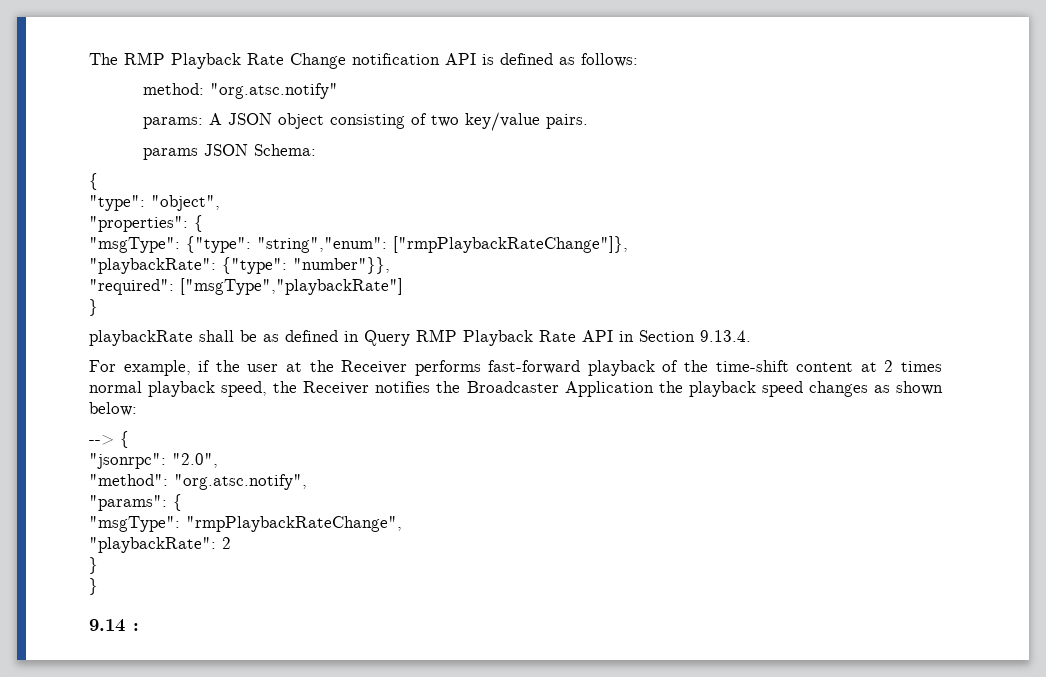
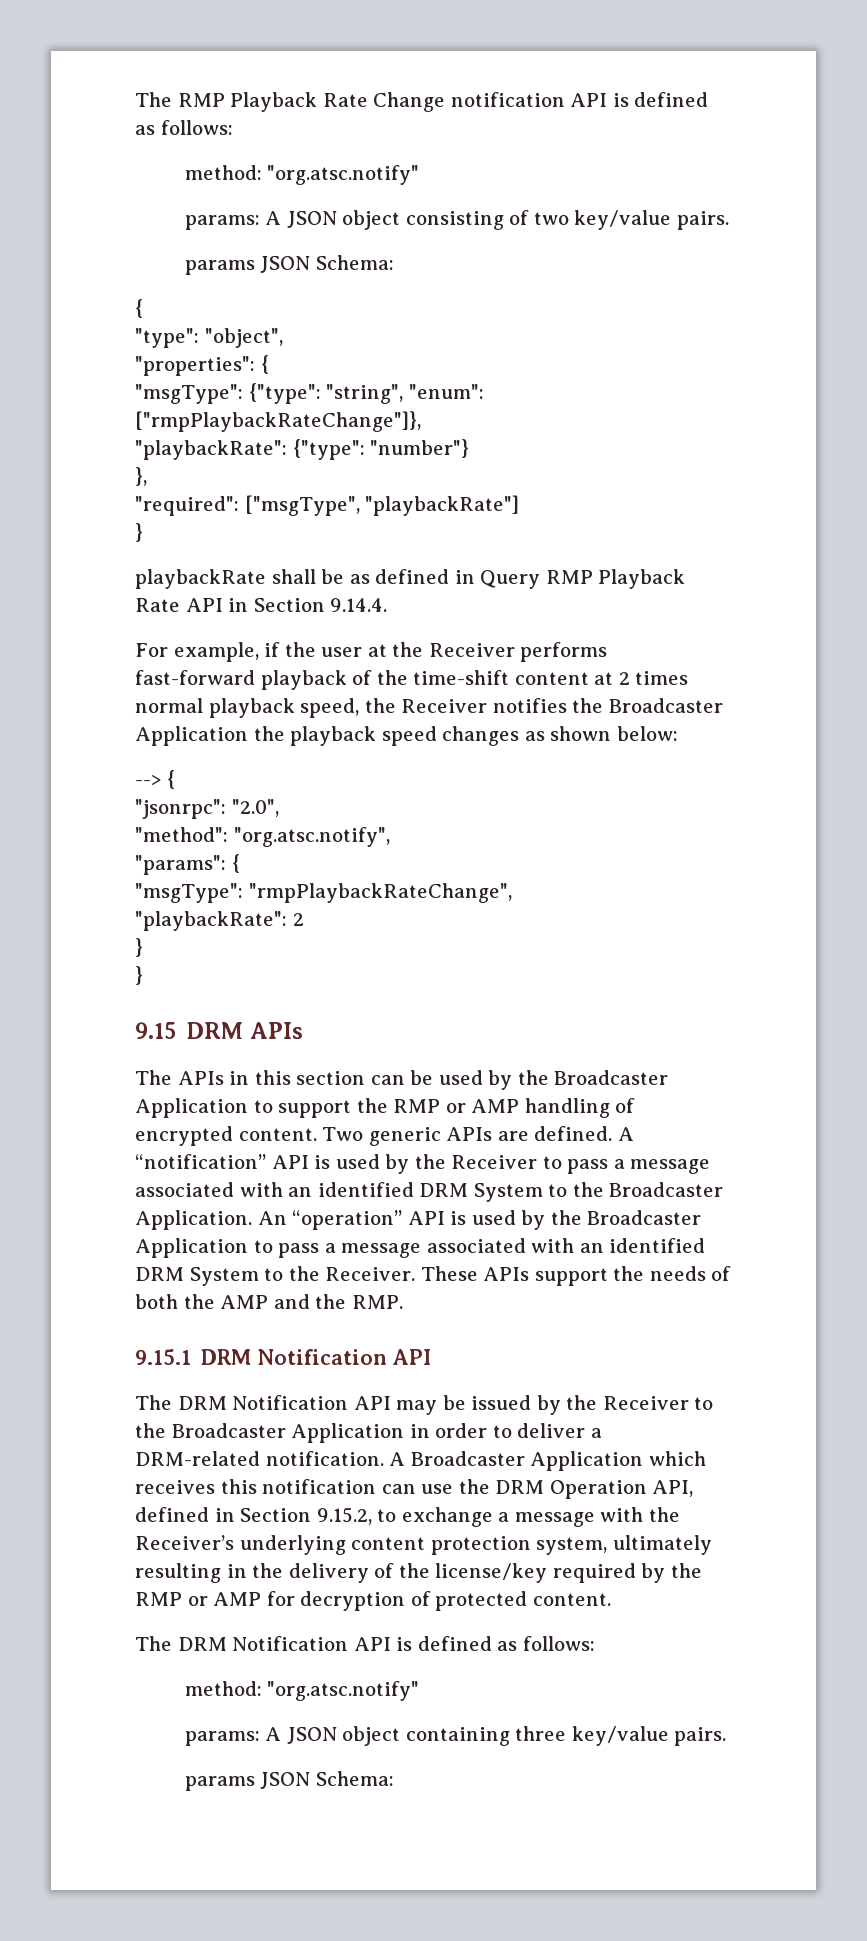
[257,237,387,253] "string","enum": -> [326,384,484,404] "string", "enum":
[293,257,390,274] "number"}}, -> [370,439,470,458] [135,467,147,486] "number"} // },
[180,278,403,295] ["msgType","playbackRate"] -> [244,495,520,516] ["msgType", "playbackRate"]
[700,330,751,342] 9.13.4. -> [330,598,388,612] 9.14.4.
[89,619,140,632] 9.14 : -> [135,1022,303,1039] [135,1070,669,1090] [135,1098,636,1118] [135,1126,634,1146] [135,1154,711,1174] [135,1182,724,1202] [135,1210,702,1230] [135,1238,706,1258] [135,1266,732,1286] [135,1294,403,1309] [135,1349,432,1365] [135,1395,714,1415] [135,1423,602,1443] [135,1451,706,1471] [135,1479,694,1499] [135,1507,680,1527] [135,1535,712,1555] [135,1563,702,1583] [135,1591,611,1611] [135,1636,595,1651] [184,1681,420,1701] [184,1726,727,1746] [184,1771,394,1791] 9.15 DRM APIs // The APIs in this section can be used by the Broadcaster Application to support the RMP or AMP handling of encrypted content. Two generic APIs are defined. A “notification” API is used by the Receiver to pass a message associated with an identified DRM System to the Broadcaster Application. An “operation” API is used by the Broadcaster Application to pass a message associated with an identified DRM System to the Receiver. These APIs support the needs of both the AMP and the RMP. // 9.15.1 DRM Notification API // The DRM Notification API may be issued by the Receiver to the Broadcaster Application in order to deliver a DRM-related notification. A Broadcaster Application which receives this notification can use the DRM Operation API, defined in Section 9.15.2, to exchange a message with the Receiver’s underlying content protection system, ultimately resulting in the delivery of the license/key required by the RMP or AMP for decryption of protected content. // The DRM Notification API is defined as follows: // method: "org.atsc.notify" // params: A JSON object containing three key/value pairs. // params JSON Schema:

